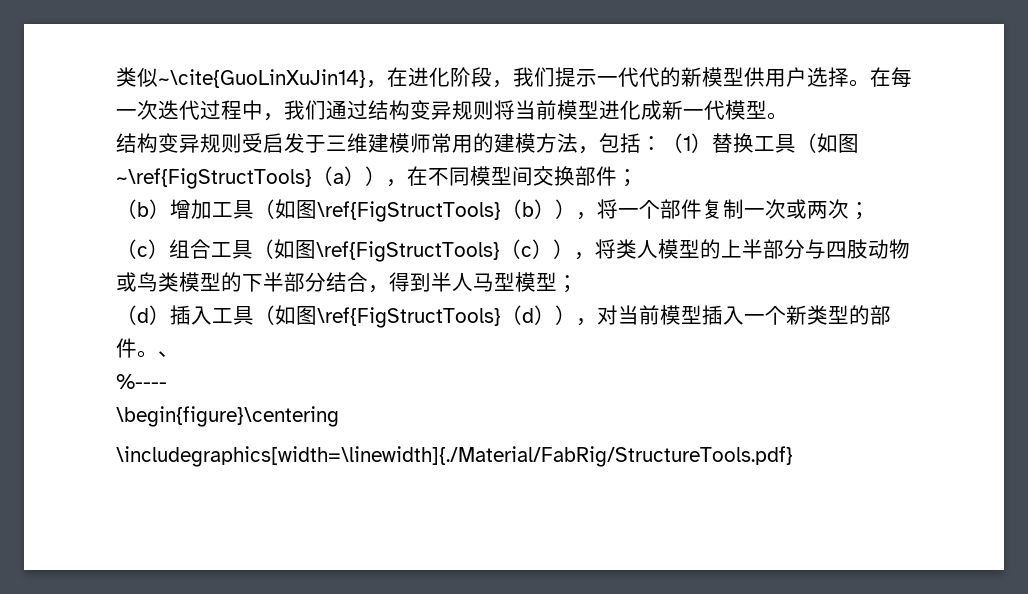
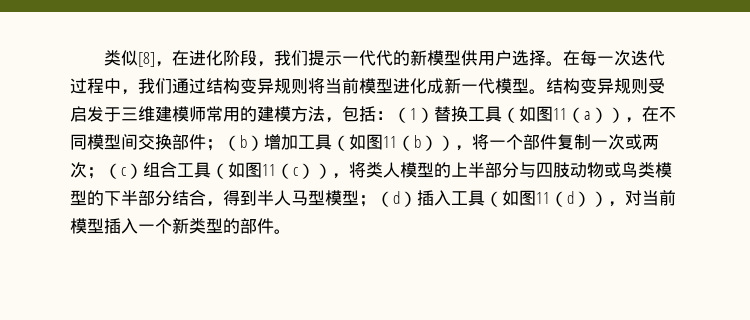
[158,69,366,88] ~\cite{GuoLinXuJin14} -> [137,52,155,67] [8]
(788, 116) // -> (546, 91) none
[116,168,312,189] ~\ref{FigStructTools} -> [553,108,567,120] 11
(638, 178) // -> (223, 145) none
[317,201,501,222] \ref{FigStructTools} -> [383,136,397,148] 11
(870, 211) // -> (104, 173) none
[316,241,500,262] \ref{FigStructTools} -> [262,164,276,176] 11
(578, 284) // -> (376, 201) none
[317,307,501,328] \ref{FigStructTools} -> [536,192,550,204] 11
[158,351,179,357] [116,374,167,389] [116,406,339,427] [116,446,793,467] 、 // %---- // \begin{figure}\centering // \includegraphics[width=\linewidth]{./Material/FabRig/StructureTools.pdf} -> (291, 231) none

